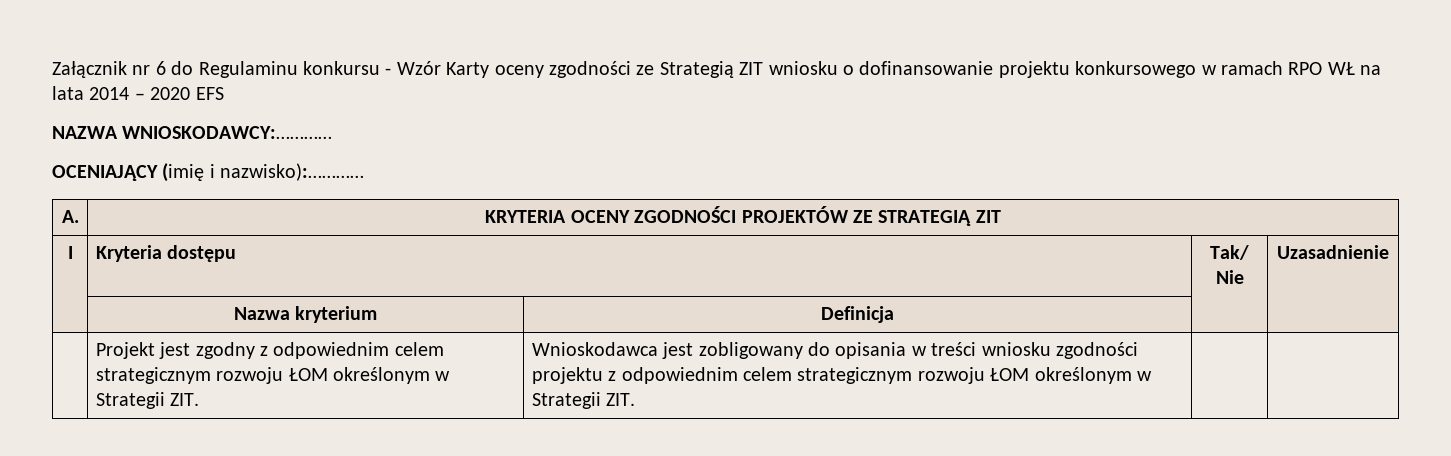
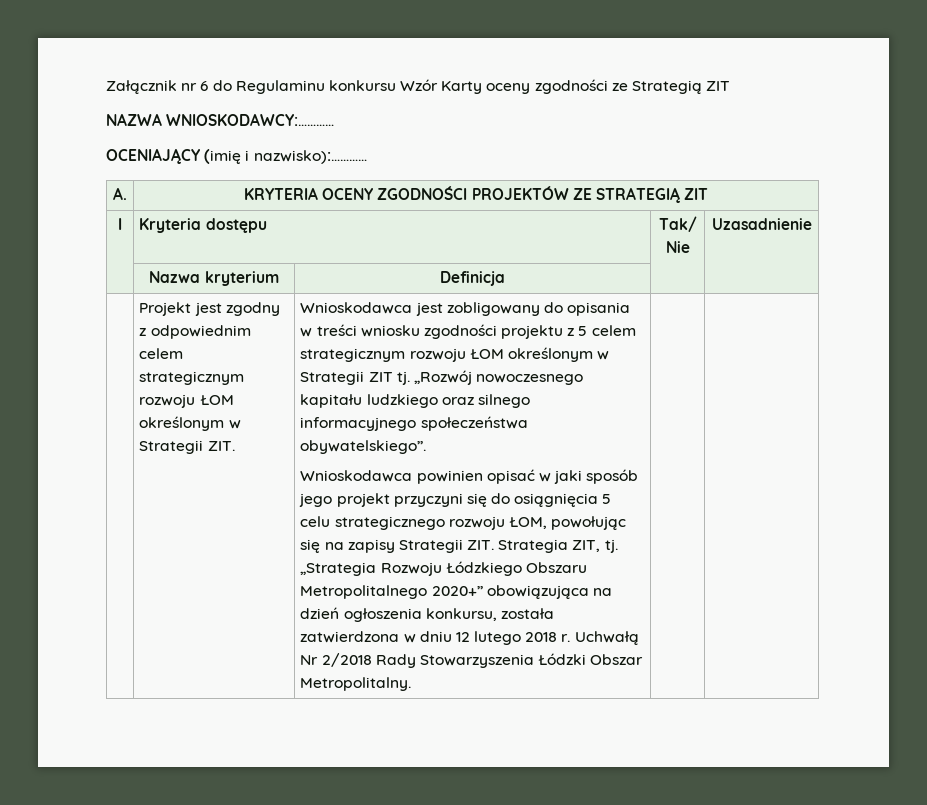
[385,68,392,75] - -> (396, 85) none
[768,61,1382,78] [52,86,224,100] wniosku o dofinansowanie projektu konkursowego w ramach RPO WŁ na lata 2014 – 2020 EFS -> (731, 86) none
[621,367,1153,384] [531,392,636,409] odpowiednim celem strategicznym rozwoju ŁOM określonym w Strategii ZIT. -> [578,325,636,336] [300,347,610,362] [300,370,584,385] [300,394,530,408] [300,416,528,431] [300,440,427,454] [300,469,639,484] [299,493,612,507] [300,516,627,530] [300,539,618,553] [300,561,587,576] [300,585,612,599] [300,607,554,622] [300,631,639,645] [300,653,644,668] [300,677,412,691] 5 celem strategicznym rozwoju ŁOM określonym w Strategii ZIT tj. „Rozwój nowoczesnego kapitału ludzkiego oraz silnego informacyjnego społeczeństwa obywatelskiego”. // Wnioskodawca powinien opisać w jaki sposób jego projekt przyczyni się do osiągnięcia 5 celu strategicznego rozwoju ŁOM, powołując się na zapisy Strategii ZIT. Strategia ZIT, tj. „Strategia Rozwoju Łódzkiego Obszaru Metropolitalnego 2020+” obowiązująca na dzień ogłoszenia konkursu, została zatwierdzona w dniu 12 lutego 2018 r. Uchwałą Nr 2/2018 Rady Stowarzyszenia Łódzki Obszar Metropolitalny.

